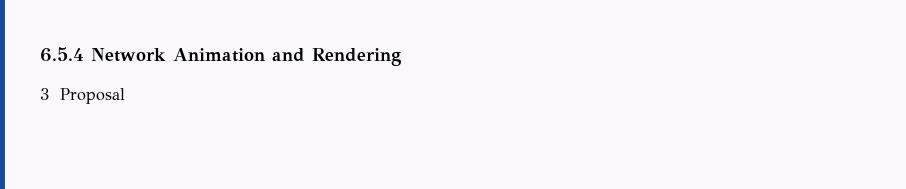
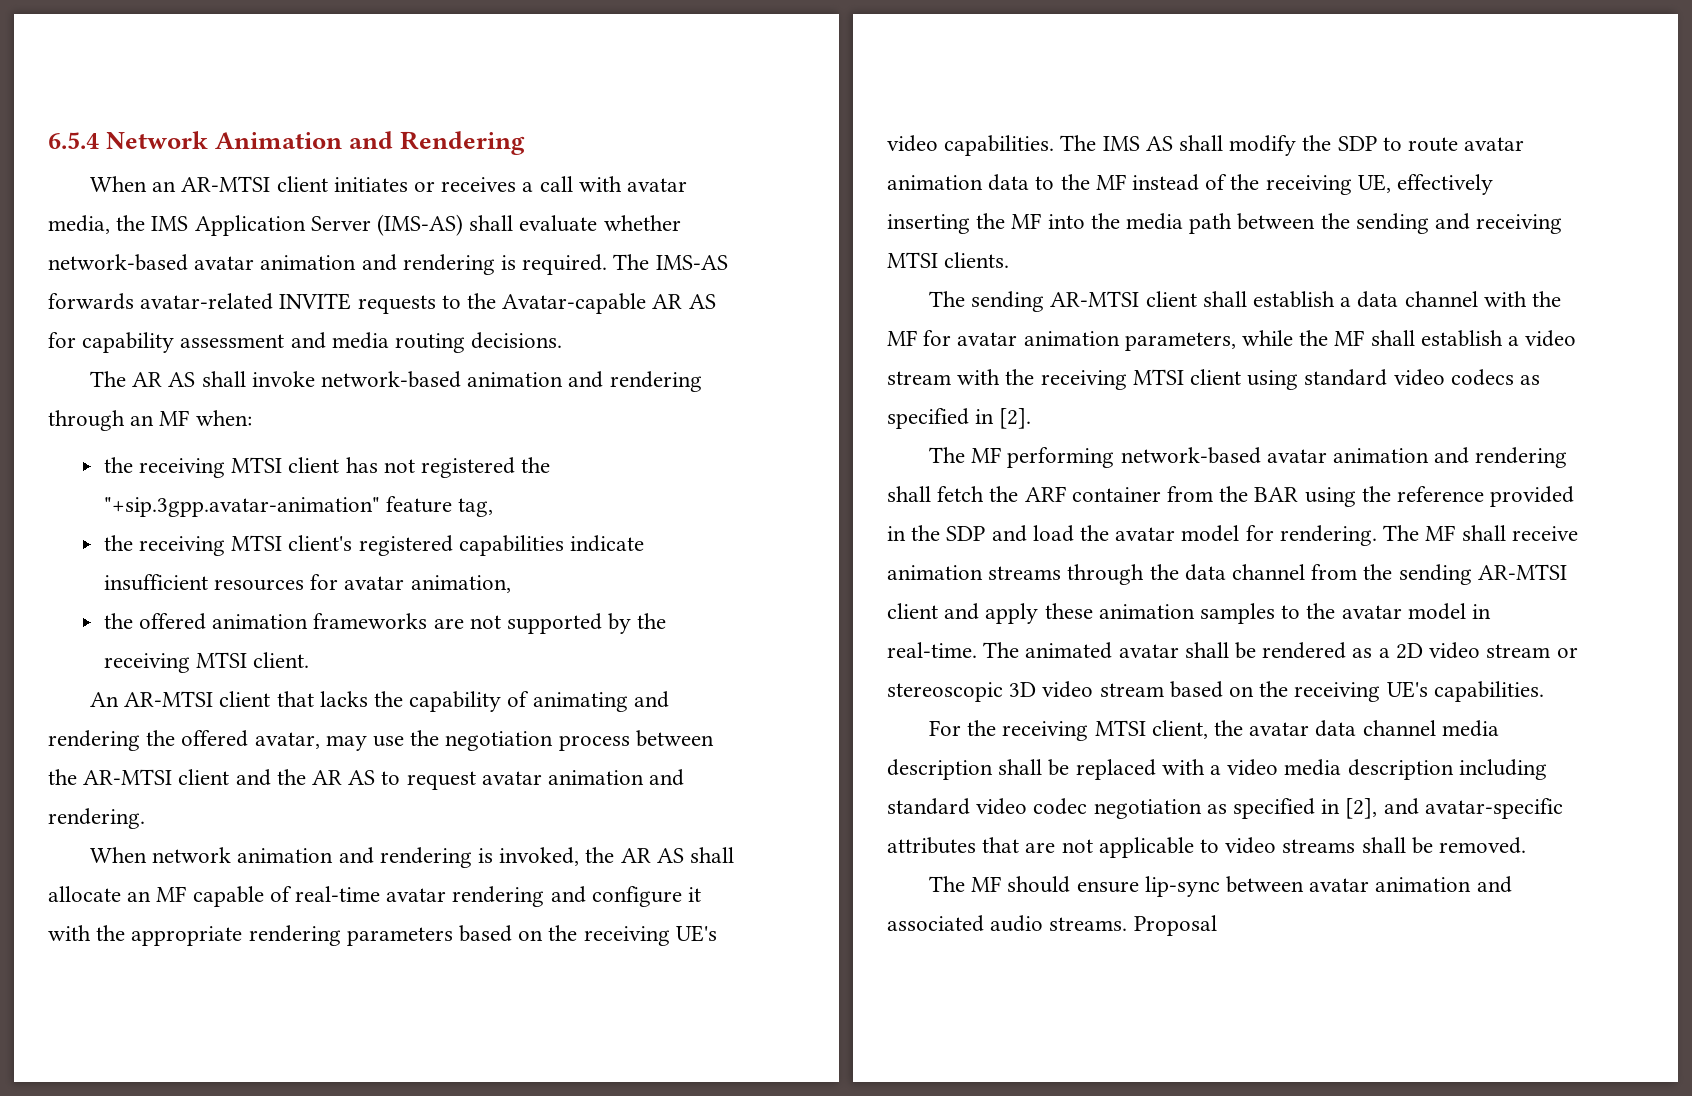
[40,88,49,100] 3 -> [89,176,688,192] [48,214,681,236] [48,254,728,275] [48,293,716,314] [48,332,563,353] [89,371,702,392] [48,410,252,431] [103,457,551,478] [103,496,494,517] [103,535,644,556] [103,574,511,593] [103,613,667,634] [103,652,310,673] [89,691,669,712] [48,730,714,751] [48,769,685,790] [48,808,145,829] [89,847,735,868] [48,886,702,907] [48,925,717,946] [887,135,1525,156] [887,174,1494,195] [887,213,1563,234] [887,252,1010,268] [928,291,1562,312] [887,330,1577,351] [887,369,1541,390] [887,408,1032,429] [928,447,1568,468] [887,486,1575,507] [887,525,1578,546] [887,564,1567,585] [887,603,1492,624] [887,642,1578,659] [887,681,1544,702] [928,720,1499,741] [887,759,1547,780] [887,798,1563,819] [887,837,1527,858] [928,876,1512,897] [887,915,1128,932] When an AR-MTSI client initiates or receives a call with avatar media, the IMS Application Server (IMS-AS) shall evaluate whether network-based avatar animation and rendering is required. The IMS-AS forwards avatar-related INVITE requests to the Avatar-capable AR AS for capability assessment and media routing decisions. // The AR AS shall invoke network-based animation and rendering through an MF when: // the receiving MTSI client has not registered the "+sip.3gpp.avatar-animation" feature tag, // the receiving MTSI client's registered capabilities indicate insufficient resources for avatar animation, // the offered animation frameworks are not supported by the receiving MTSI client. // An AR-MTSI client that lacks the capability of animating and rendering the offered avatar, may use the negotiation process between the AR-MTSI client and the AR AS to request avatar animation and rendering. // When network animation and rendering is invoked, the AR AS shall allocate an MF capable of real-time avatar rendering and configure it with the appropriate rendering parameters based on the receiving UE's video capabilities. The IMS AS shall modify the SDP to route avatar animation data to the MF instead of the receiving UE, effectively inserting the MF into the media path between the sending and receiving MTSI clients. // The sending AR-MTSI client shall establish a data channel with the MF for avatar animation parameters, while the MF shall establish a video stream with the receiving MTSI client using standard video codecs as specified in [2]. // The MF performing network-based avatar animation and rendering shall fetch the ARF container from the BAR using the reference provided in the SDP and load the avatar model for rendering. The MF shall receive animation streams through the data channel from the sending AR-MTSI client and apply these animation samples to the avatar model in real-time. The animated avatar shall be rendered as a 2D video stream or stereoscopic 3D video stream based on the receiving UE's capabilities. // For the receiving MTSI client, the avatar data channel media description shall be replaced with a video media description including standard video codec negotiation as specified in [2], and avatar-specific attributes that are not applicable to video streams shall be removed. // The MF should ensure lip-sync between avatar animation and associated audio streams.

